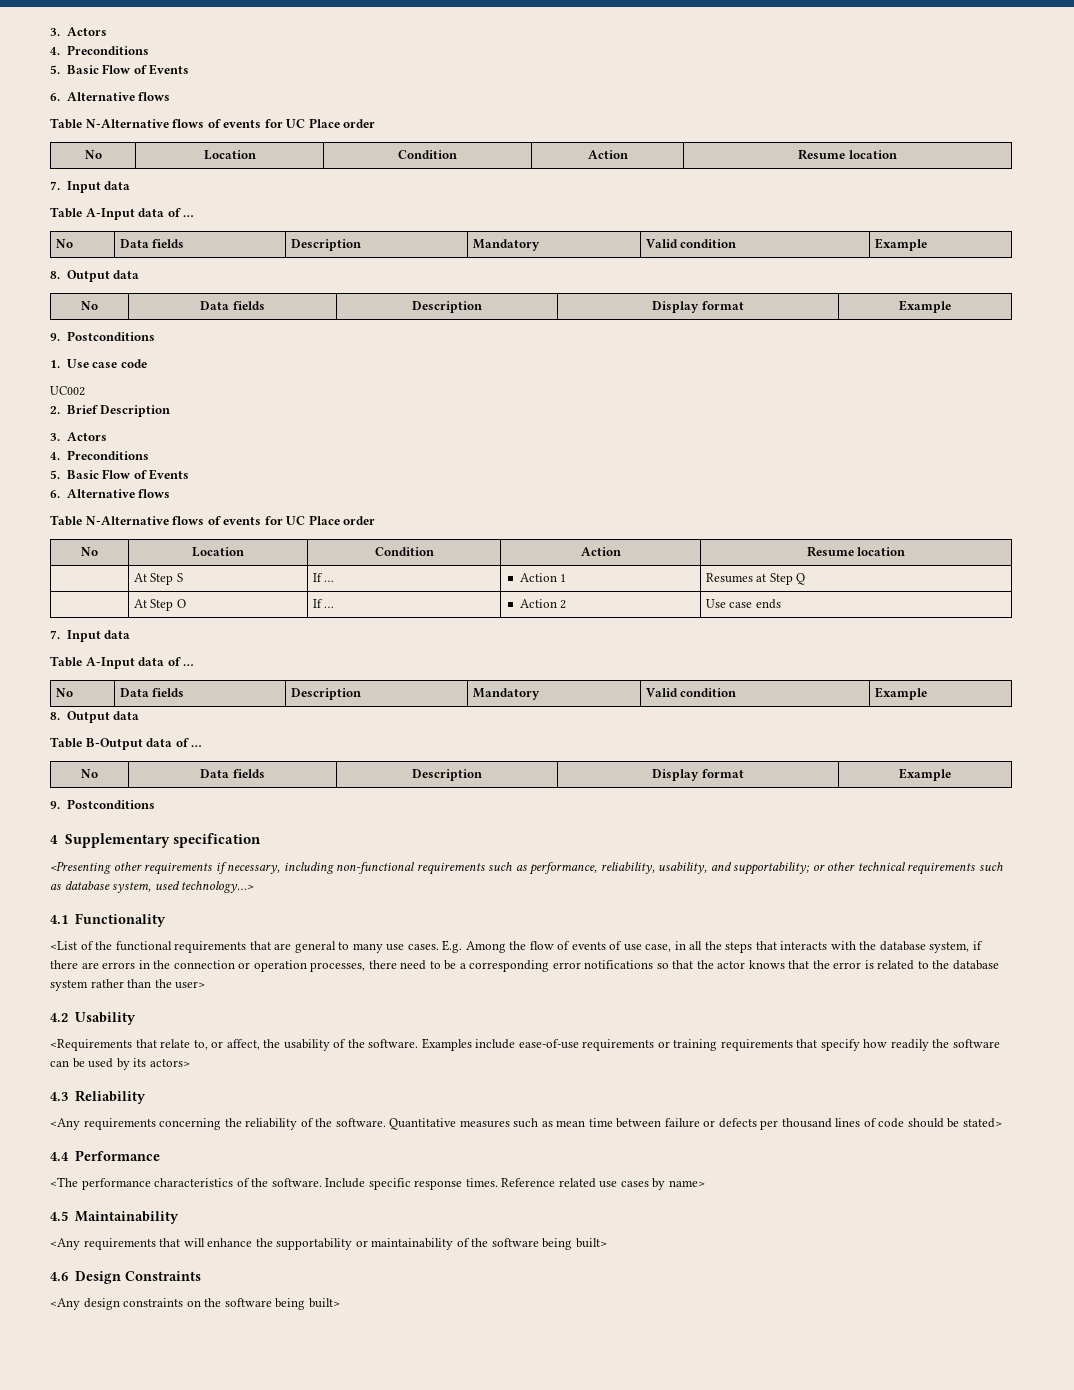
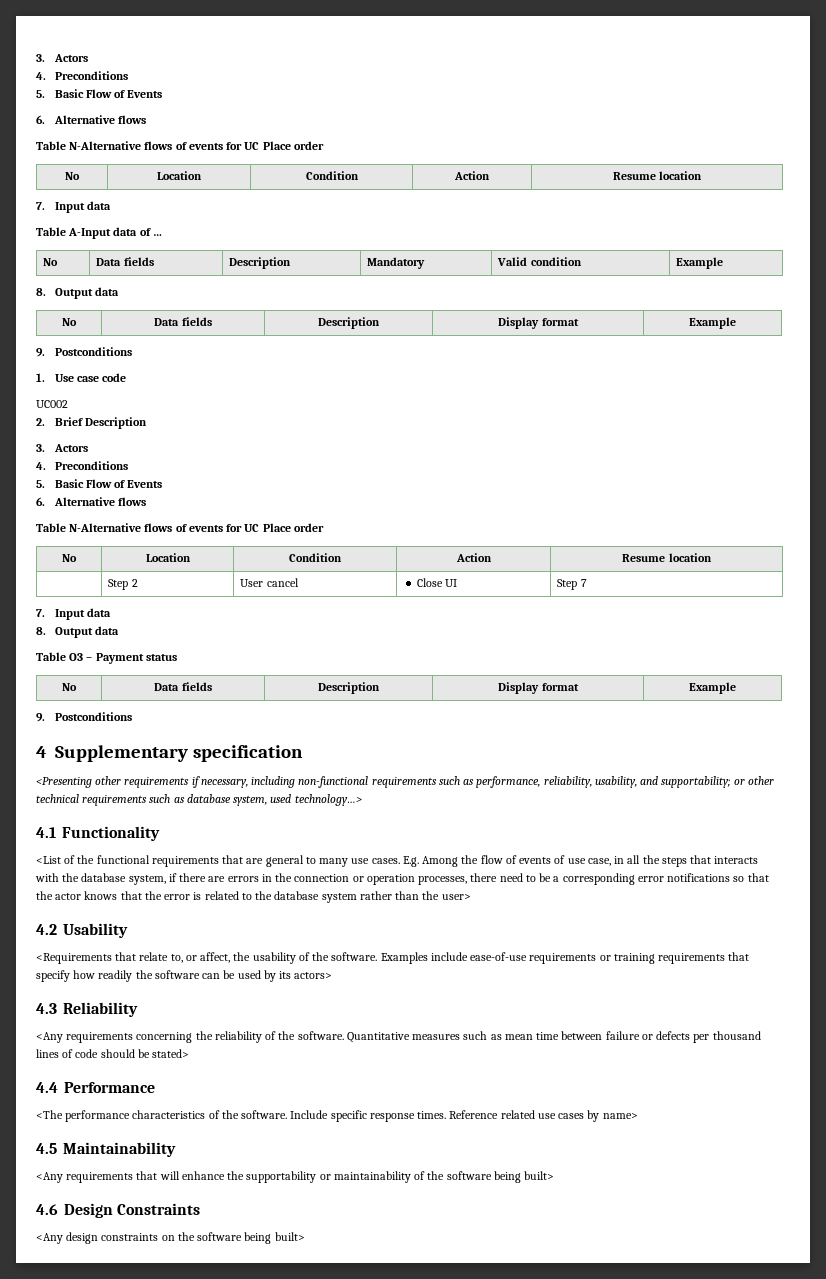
[133,573,183,585] [312,573,335,582] [519,573,567,582] [705,573,806,585] [133,599,186,611] [312,599,335,608] [519,599,567,609] [705,599,781,609] [50,630,131,642] [50,656,195,669] [55,688,73,697] [119,688,185,697] [290,688,361,700] [472,688,540,700] [645,688,737,697] [874,687,927,700] At Step S | If … | Action 1 | Resumes at Step Q // | At Step O | If … | Action 2 | Use case ends // 7. Input data // Table A-Input data of … // No | Data fields | Description | Mandatory | Valid condition | Example -> [108,579,138,590] [240,578,299,587] [416,578,457,587] [557,579,587,590] [36,608,111,620] Step 2 | User cancel | Close UI | Step 7 // 7. Input data
[85,738,203,750] B-Output data of … -> [69,653,177,664] O3 – Payment status

